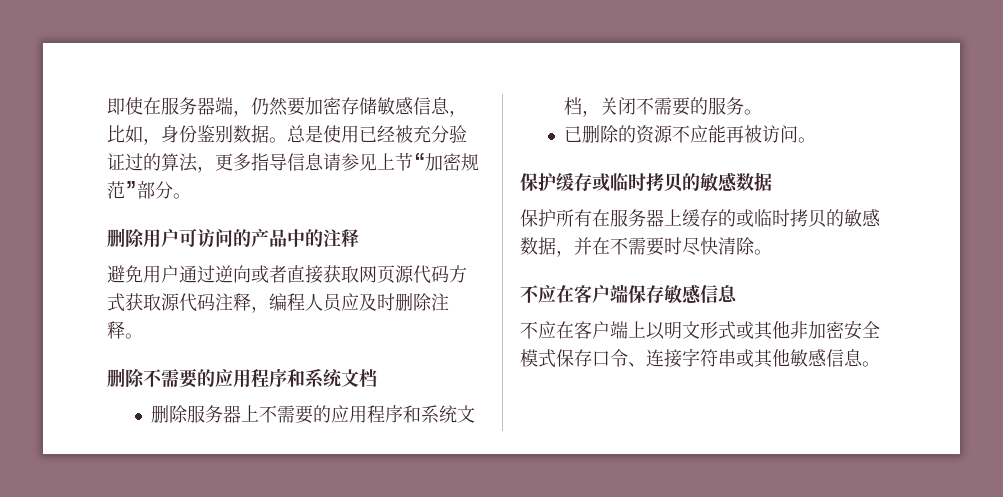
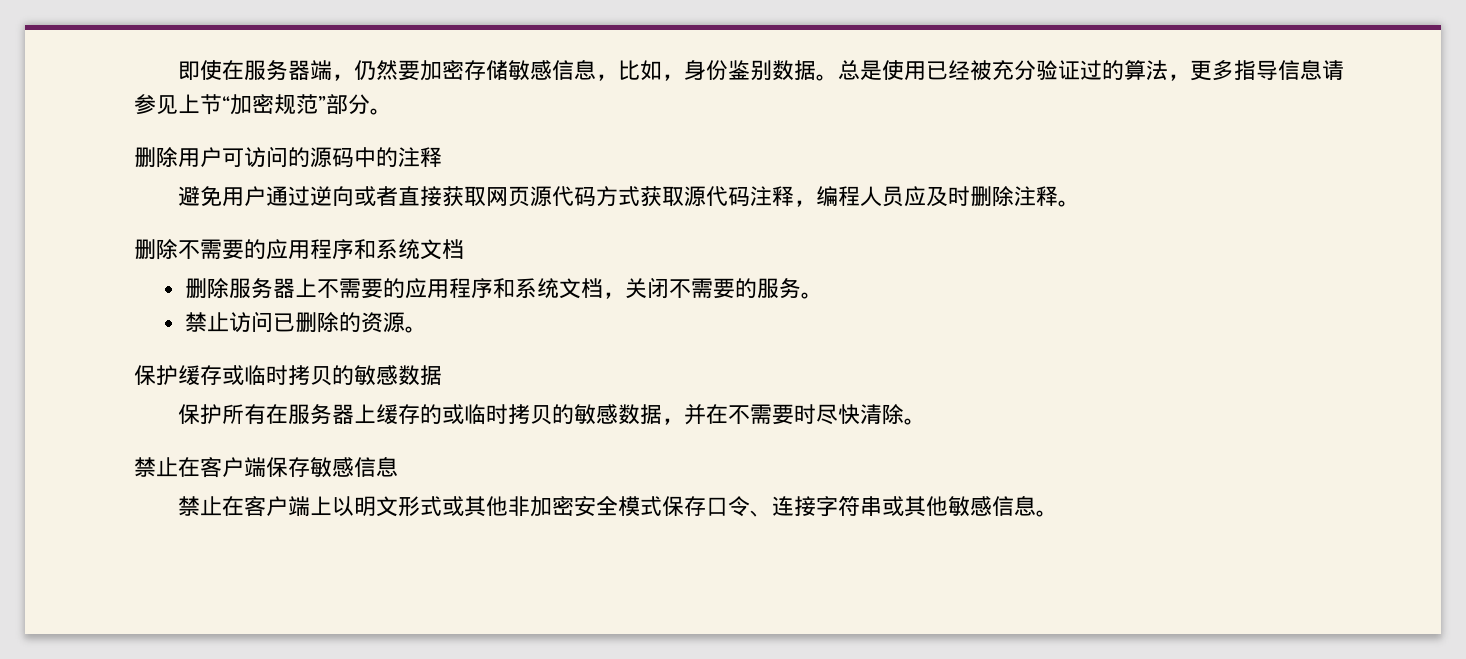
[251,229,287,247] 产品 -> [310,147,354,168] 源码
(762, 112) none -> [185,311,274,333] 禁止访问
[671,125,798,143] 不应能再被访问 -> (406, 322) none
[520,285,556,303] 不应 -> [134,457,178,477] 禁止
[520,321,556,339] 不应 -> [178,496,223,516] 禁止

